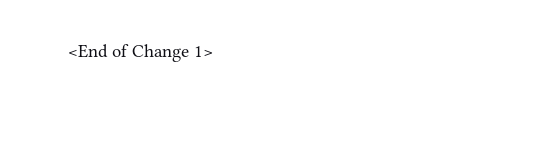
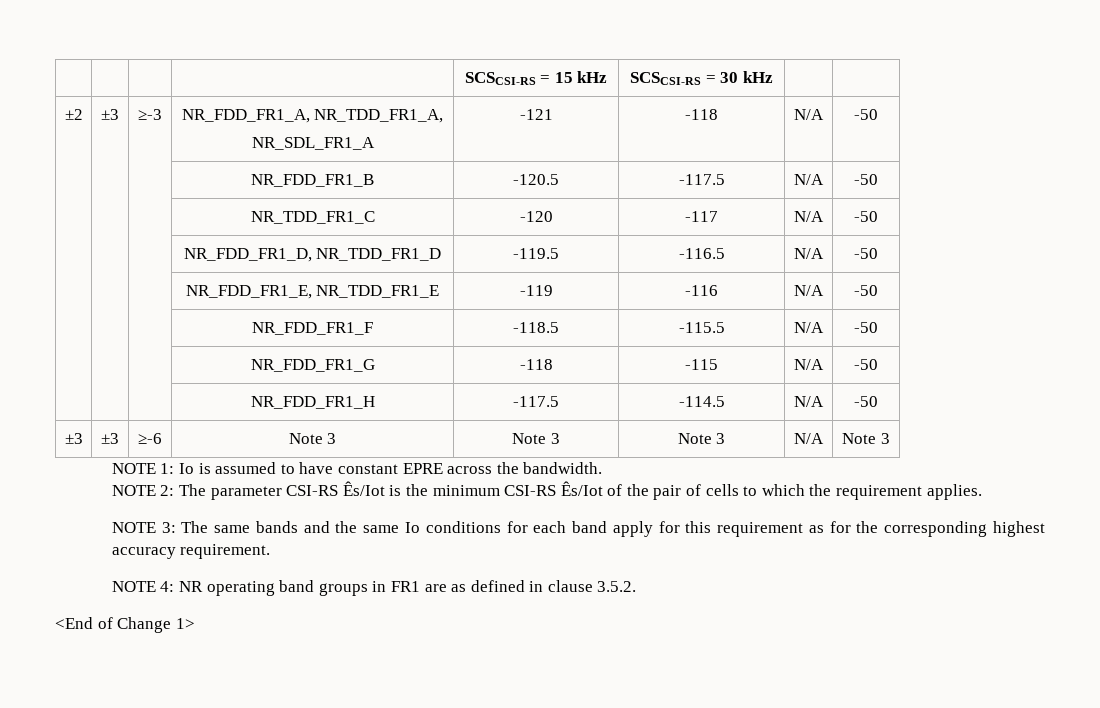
(68, 51) none -> [464,71,608,85] [630,71,773,85] [64,109,83,120] [101,109,119,120] [138,109,162,120] [181,109,444,123] [251,137,375,150] [519,109,553,120] [685,109,718,120] [794,109,824,120] [854,109,878,120] [251,174,374,187] [513,174,559,185] [678,174,725,185] [794,174,824,185] [854,174,878,185] [250,211,375,224] [519,211,553,222] [685,211,718,222] [794,211,824,222] [854,211,878,222] [183,248,442,262] [513,248,559,259] [678,248,725,259] [794,248,824,259] [854,248,878,259] [185,285,440,299] [519,285,553,296] [685,285,718,296] [794,285,824,296] [854,285,878,296] [252,322,373,335] [513,322,559,333] [678,322,725,333] [794,322,824,333] [854,322,878,333] [250,359,375,372] [519,359,553,370] [685,359,718,370] [794,359,824,370] [854,359,878,370] [250,396,375,409] [513,396,559,407] [678,396,725,407] [794,396,824,407] [854,396,878,407] [64,433,83,444] [101,433,119,444] [138,433,162,444] [288,433,337,444] [512,433,560,444] [677,433,726,444] [794,433,824,444] [842,433,890,444] [111,462,603,474] [111,481,982,500] [111,521,1045,537] [111,544,271,559] [111,580,637,596] | | | | SCSCSI-RS = 15 kHz | SCSCSI-RS = 30 kHz | | // ±2 | ±3 | ≥-3 | NR_FDD_FR1_A, NR_TDD_FR1_A, // NR_SDL_FR1_A | -121 | -118 | N/A | -50 // | | | NR_FDD_FR1_B | -120.5 | -117.5 | N/A | -50 // | | | NR_TDD_FR1_C | -120 | -117 | N/A | -50 // | | | NR_FDD_FR1_D, NR_TDD_FR1_D | -119.5 | -116.5 | N/A | -50 // | | | NR_FDD_FR1_E, NR_TDD_FR1_E | -119 | -116 | N/A | -50 // | | | NR_FDD_FR1_F | -118.5 | -115.5 | N/A | -50 // | | | NR_FDD_FR1_G | -118 | -115 | N/A | -50 // | | | NR_FDD_FR1_H | -117.5 | -114.5 | N/A | -50 // ±3 | ±3 | ≥-6 | Note 3 | Note 3 | Note 3 | N/A | Note 3 // NOTE 1: Io is assumed to have constant EPRE across the bandwidth. // NOTE 2: The parameter CSI-RS Ês/Iot is the minimum CSI-RS Ês/Iot of the pair of cells to which the requirement applies. // NOTE 3: The same bands and the same Io conditions for each band apply for this requirement as for the corresponding highest accuracy requirement. // NOTE 4: NR operating band groups in FR1 are as defined in clause 3.5.2. //

